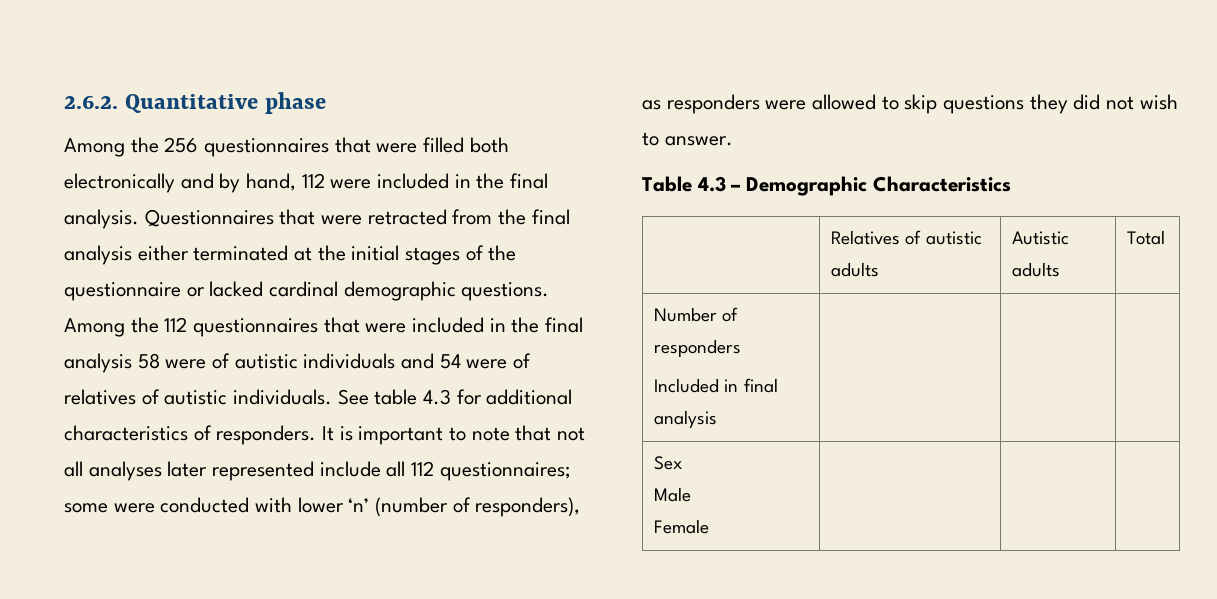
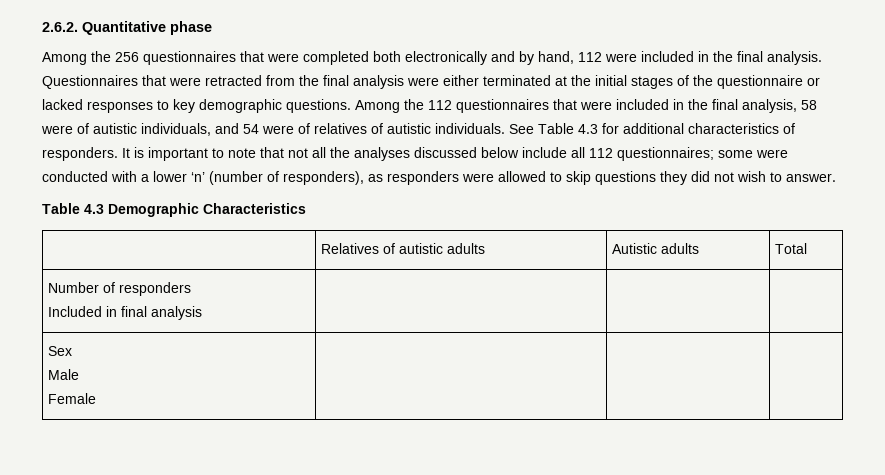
[423,137,465,153] filled -> [303,51,369,65] completed
(132, 255) none -> [407,77,439,86] were
[269,281,339,297] cardinal -> [87,99,195,113] responses to key
[64,353,132,373] analysis -> [742,99,797,113] analysis,
[303,353,396,369] individuals -> [141,123,211,136] individuals,
[374,389,418,405] table -> [538,123,574,134] Table
[88,461,315,481] analyses later represented -> [330,147,519,161] the analyses discussed below
(293, 505) none -> [141,174,149,182] a
[731,184,742,191] – -> (104, 209) none

